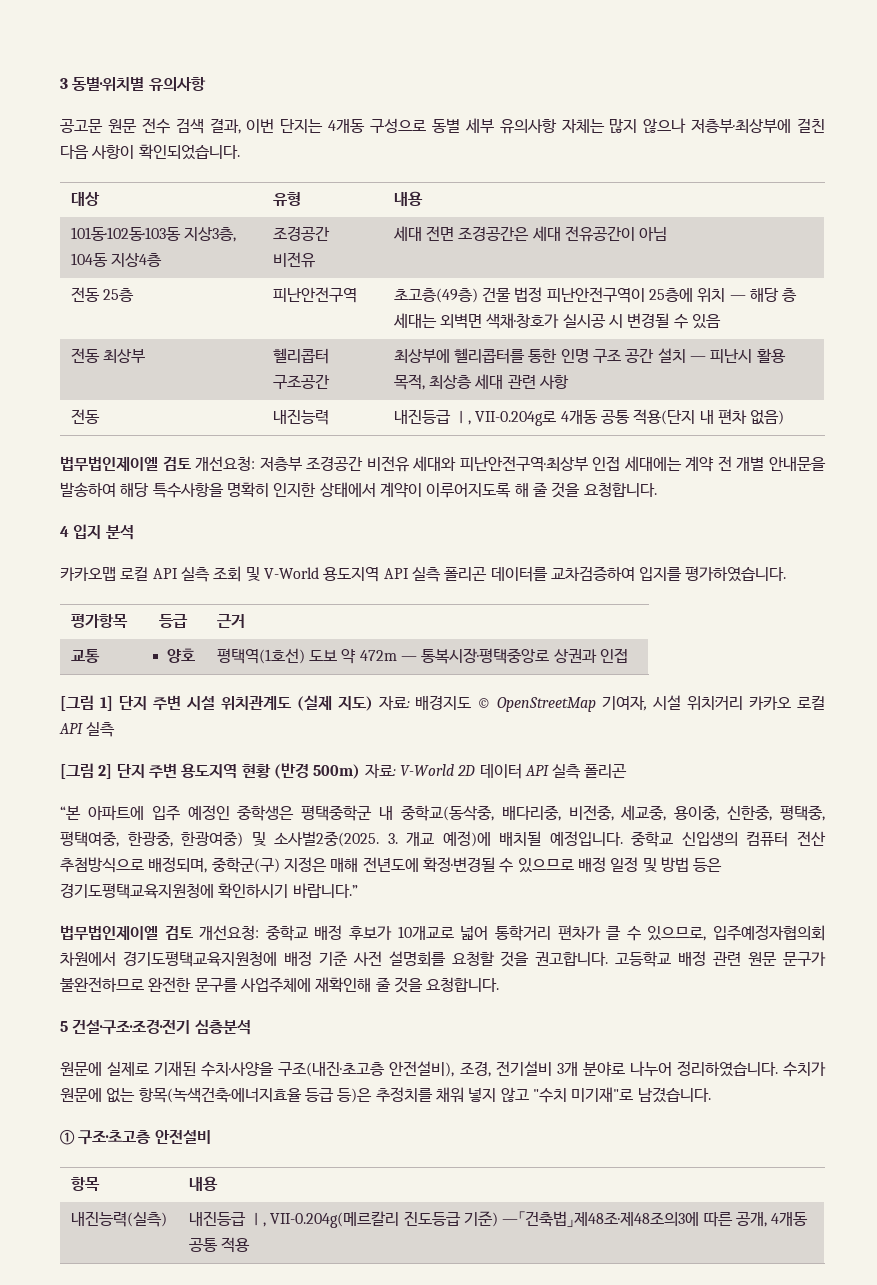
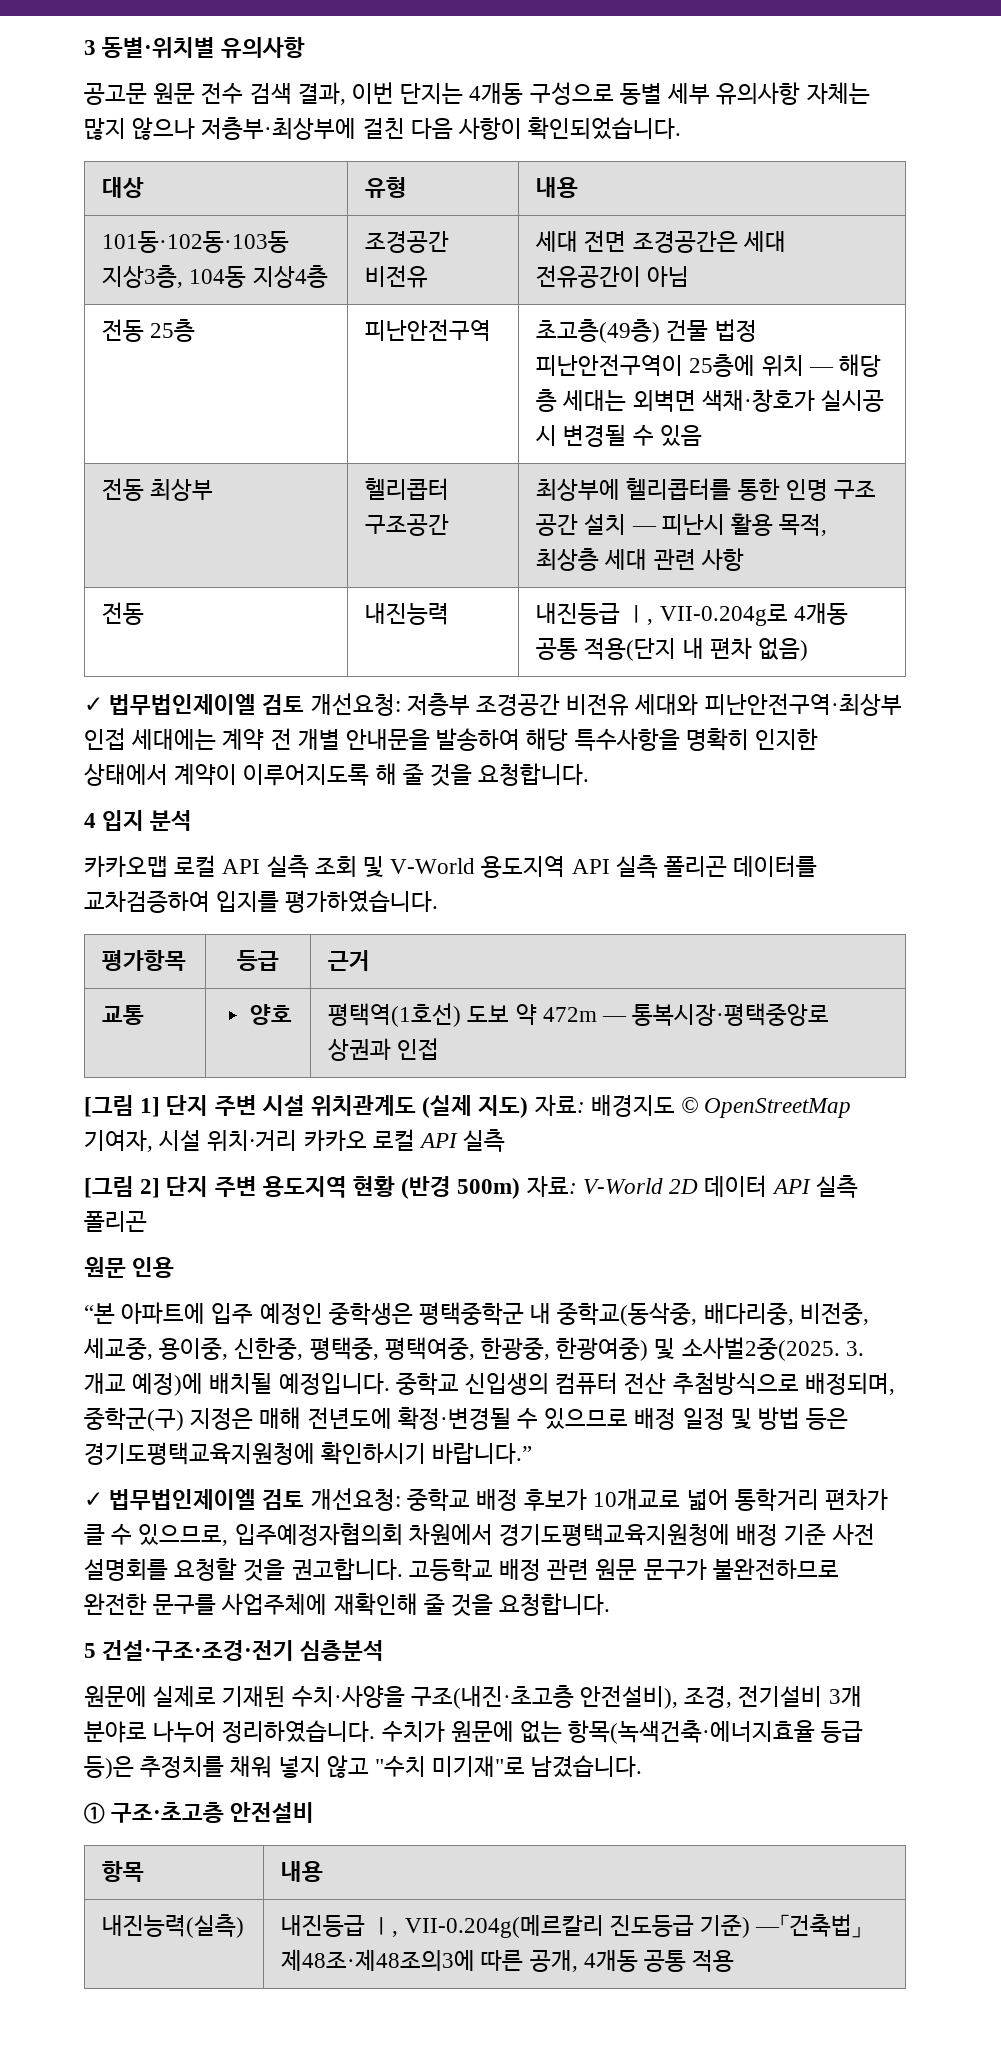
(785, 417) none -> [84,697,103,712] ✓
(628, 771) none -> [84,1257,175,1278] // 원문 인용
(358, 890) none -> [84,1492,103,1507] ✓

